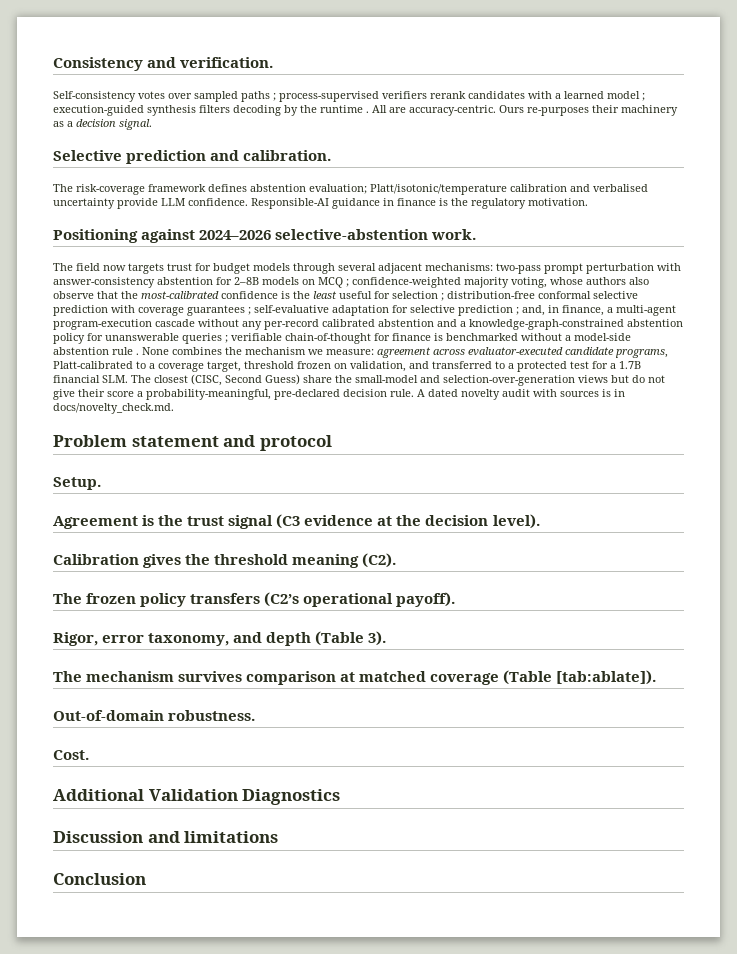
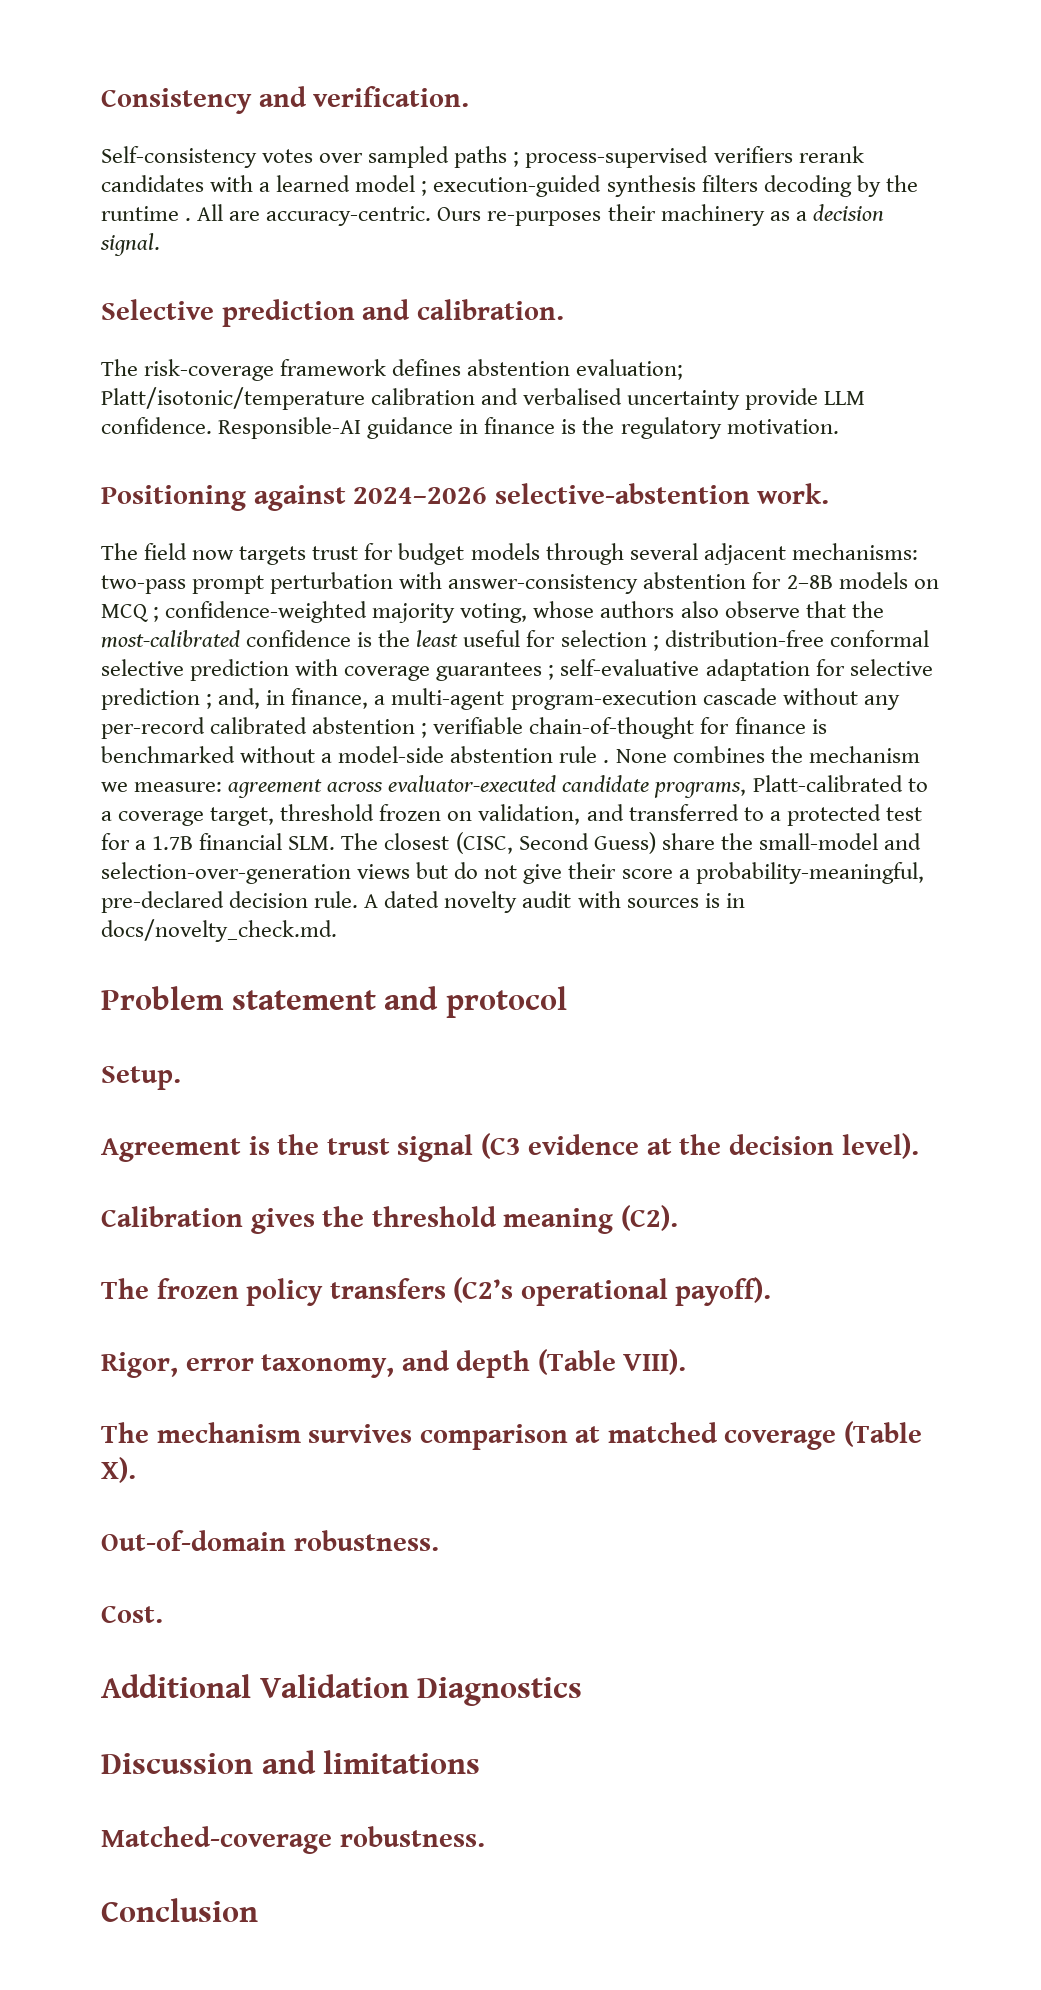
[437,319,683,330] [53,333,222,344] and a knowledge-graph-constrained abstention policy for unanswerable queries -> (416, 725) none
[368,631,387,646] 3). -> [623,1349,687,1375] VIII).
[556,670,657,685] [tab:ablate]). -> [101,1457,136,1483] X).
(279, 837) none -> [101,1826,485,1854] // Matched-coverage robustness.

